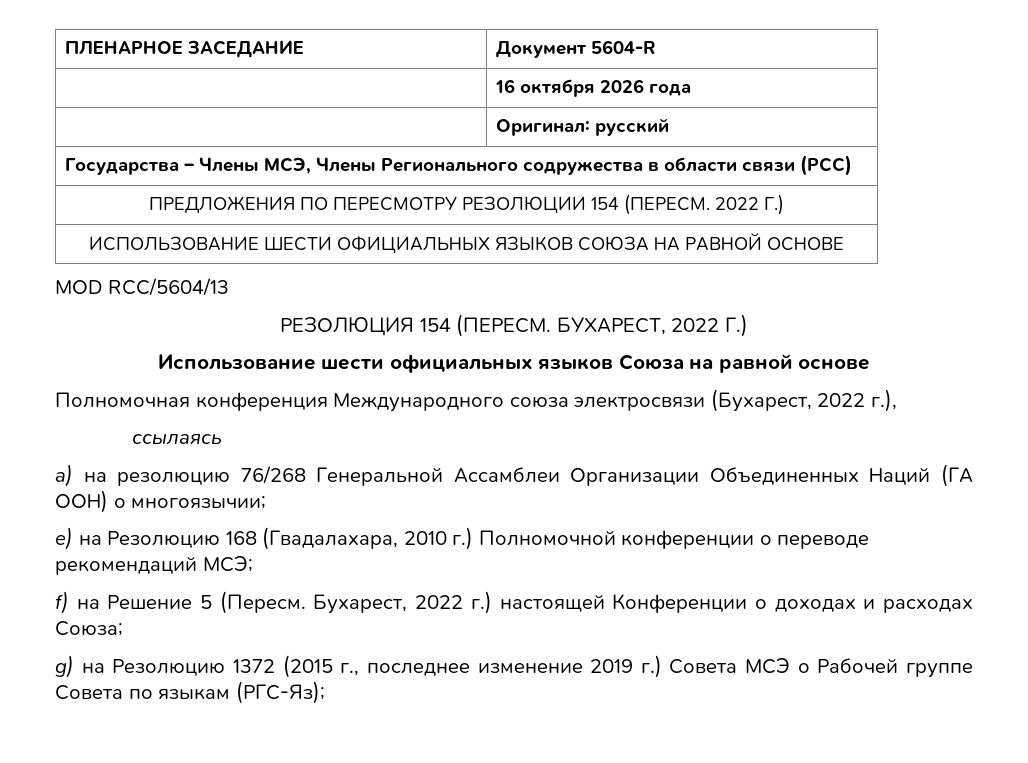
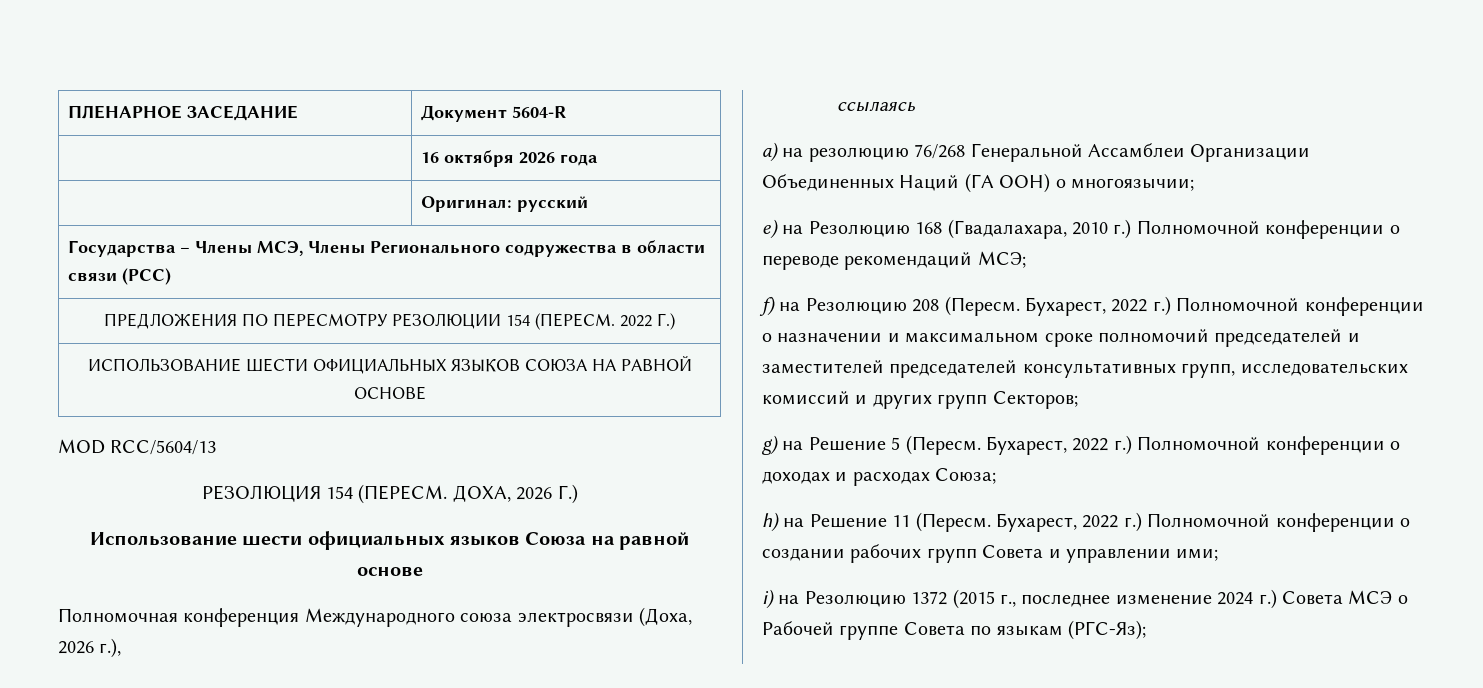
[556,317,720,335] БУХАРЕСТ, 2022 -> [452,485,553,502] ДОХА, 2026
[710,389,866,412] (Бухарест, 2022 -> [638,607,692,627] [58,641,94,654] (Доха, 2026
(100, 604) none -> [805,296,1424,316] [762,329,1360,347] [762,360,1408,378] [762,391,1078,409] [762,435,804,455] Резолюцию 208 (Пересм. Бухарест, 2022 г.) Полномочной конференции о назначении и максимальном сроке полномочий председателей и заместителей председателей консультативных групп, исследовательских комиссий и других групп Секторов; // g) на
[499,593,748,613] настоящей Конференции -> [1137,436,1385,455] Полномочной конференции
[55,655,74,678] g) -> [762,512,1410,532] [762,544,1219,563] [762,589,775,609] h) на Решение 11 (Пересм. Бухарест, 2022 г.) Полномочной конференции о создании рабочих групп Совета и управлении ими; // i)
[590,659,634,673] 2019 -> [1217,592,1254,605] 2024

